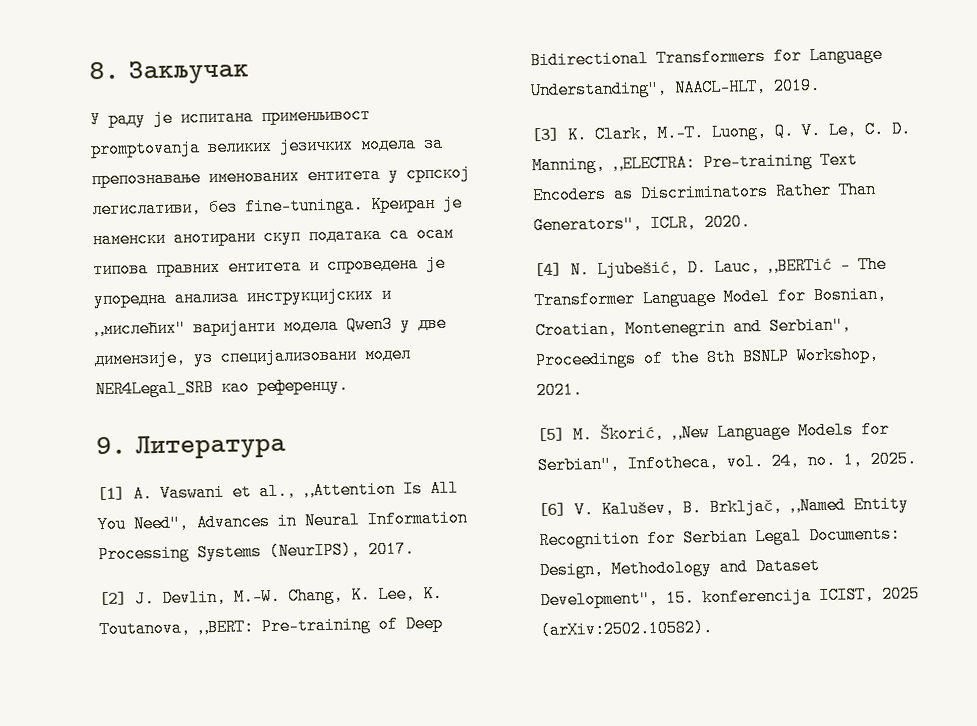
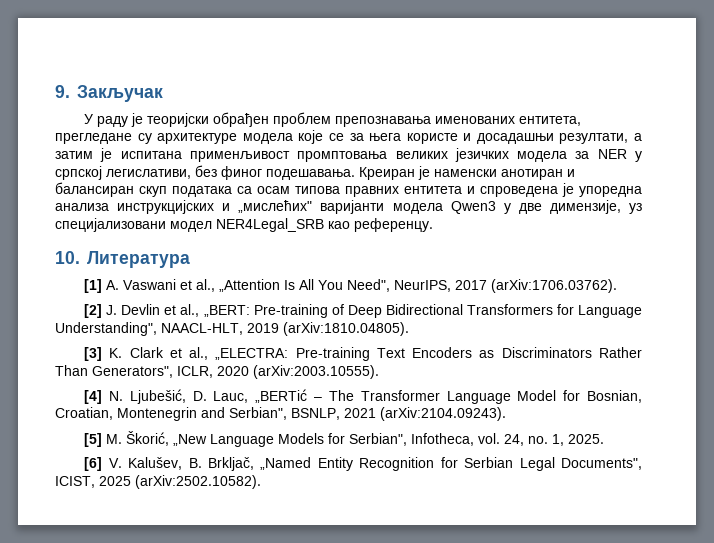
[89,61,120,80] 8. -> [55,85,70,98] 9.
(172, 119) none -> [147,112,582,127] [55,130,642,144] [55,148,113,162] теоријски обрађен проблем препознавања именованих ентитета, прегледане су архитектуре модела које се за њега користе и досадашњи резултати, а затим је
[90,139,201,159] promptovanja -> [297,151,388,162] промптовања
[91,166,380,189] препознавање именованих ентитета -> [597,149,627,159] NER
[244,196,364,216] fine-tuninga. -> [221,166,355,180] финог подешавања.
[173,229,255,247] анотирани -> [501,169,575,180] [55,182,134,197] анотиран и балансиран
[96,436,127,455] 9. -> [55,251,80,264] 10.
[196,509,468,532] [98,540,415,564] [99,584,443,608] [99,619,191,639] Advances in Neural Information Processing Systems (NeurIPS), 2017. // [2] J. Devlin, M.-W. Chang, K. Lee, K. Toutanova, -> [394,279,618,293] [84,304,200,318] NeurIPS, 2017 (arXiv:1706.03762). // [2] J. Devlin et al.,
[773,76,821,95] 2019. -> [247,322,409,336] 2019 (arXiv:1810.04805).
[594,120,911,144] [532,155,606,175] Clark, M.-T. Luong, Q. V. Le, C. D. Manning, -> [129,347,209,360] Clark et al.,
[704,213,751,232] 2020. -> [217,365,379,379] 2020 (arXiv:2003.10555).
[535,345,880,370] [536,381,583,400] Proceedings of the 8th BSNLP Workshop, 2021. -> [291,407,506,421] BSNLP, 2021 (arXiv:2104.09243).
[809,525,901,545] [539,557,820,580] [540,587,812,610] Documents: Design, Methodology and Dataset Development", 15. konferencija -> [560,458,642,470] Documents",

